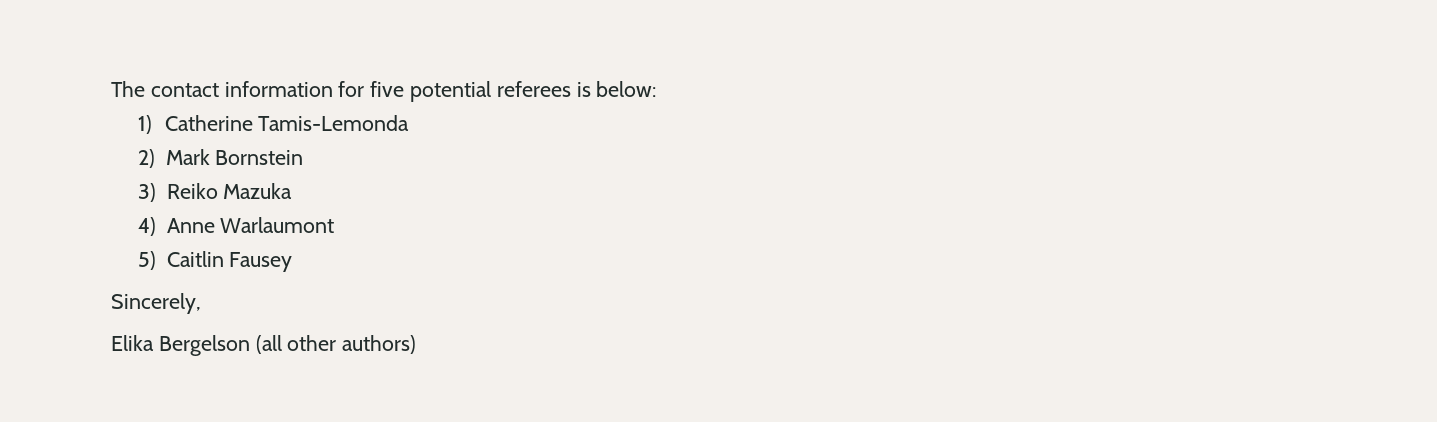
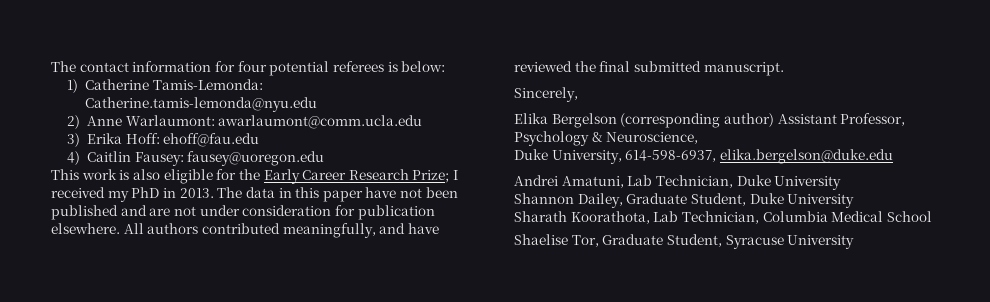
[370,81,405,97] five -> [237,61,267,72] four
[258,115,410,131] [137,149,304,168] [137,183,293,202] [137,217,335,236] [137,251,293,272] [111,293,201,314] [111,335,417,356] Tamis-Lemonda // 2) Mark Bornstein // 3) Reiko Mazuka // 4) Anne Warlaumont // 5) Caitlin Fausey // Sincerely, // Elika Bergelson (all other authors) -> [152,79,263,90] [84,97,317,112] [67,115,423,129] [67,133,260,147] [67,151,325,166] [51,169,459,184] [51,187,458,202] [51,205,435,220] [51,223,439,238] [514,61,784,76] [514,87,578,102] [514,113,906,128] [514,131,699,146] [514,149,893,164] [514,175,842,190] [514,193,855,208] [514,211,932,224] [514,234,855,249] Tamis-Lemonda: Catherine.tamis-lemonda@nyu.edu // 2) Anne Warlaumont: awarlaumont@comm.ucla.edu // 3) Erika Hoff: ehoff@fau.edu // 4) Caitlin Fausey: fausey@uoregon.edu // This work is also eligible for the Early Career Research Prize; I received my PhD in 2013. The data in this paper have not been published and are not under consideration for publication elsewhere. All authors contributed meaningfully, and have reviewed the final submitted manuscript. // Sincerely, // Elika Bergelson (corresponding author) Assistant Professor, Psychology & Neuroscience, // Duke University, 614-598-6937, elika.bergelson@duke.edu // Andrei Amatuni, Lab Technician, Duke University // Shannon Dailey, Graduate Student, Duke University // Sharath Koorathota, Lab Technician, Columbia Medical School // Shaelise Tor, Graduate Student, Syracuse University

